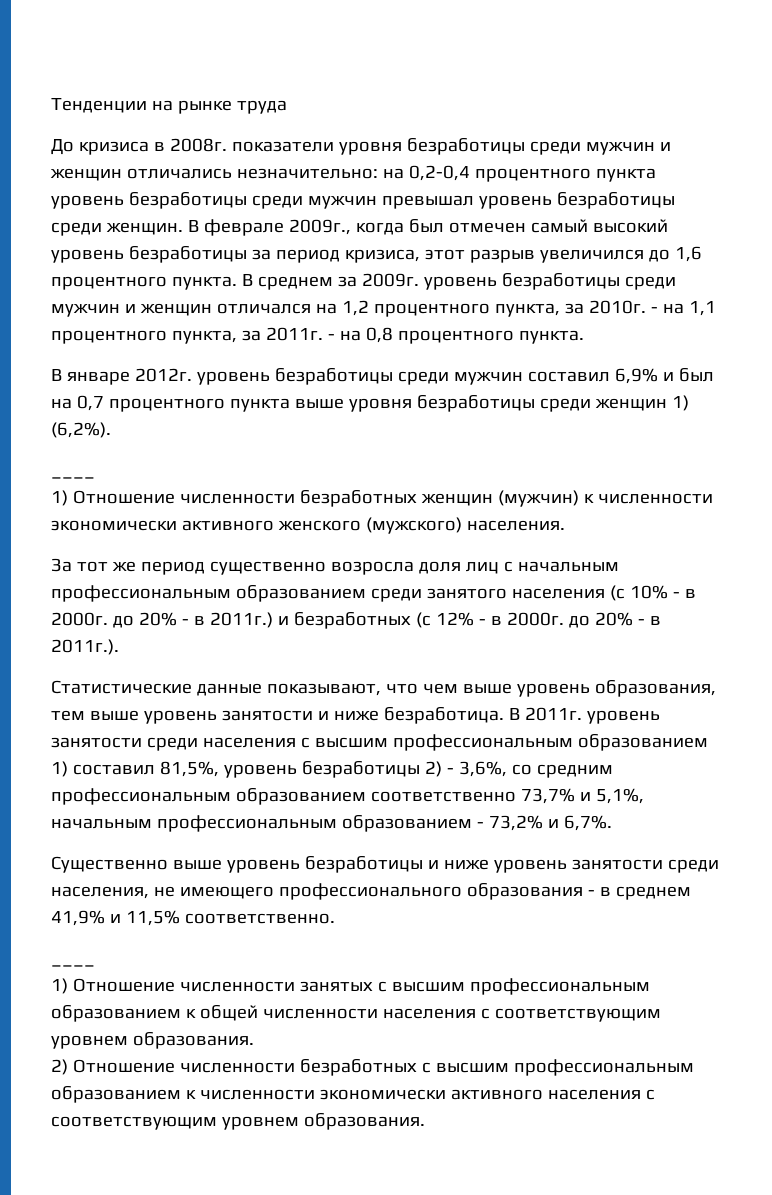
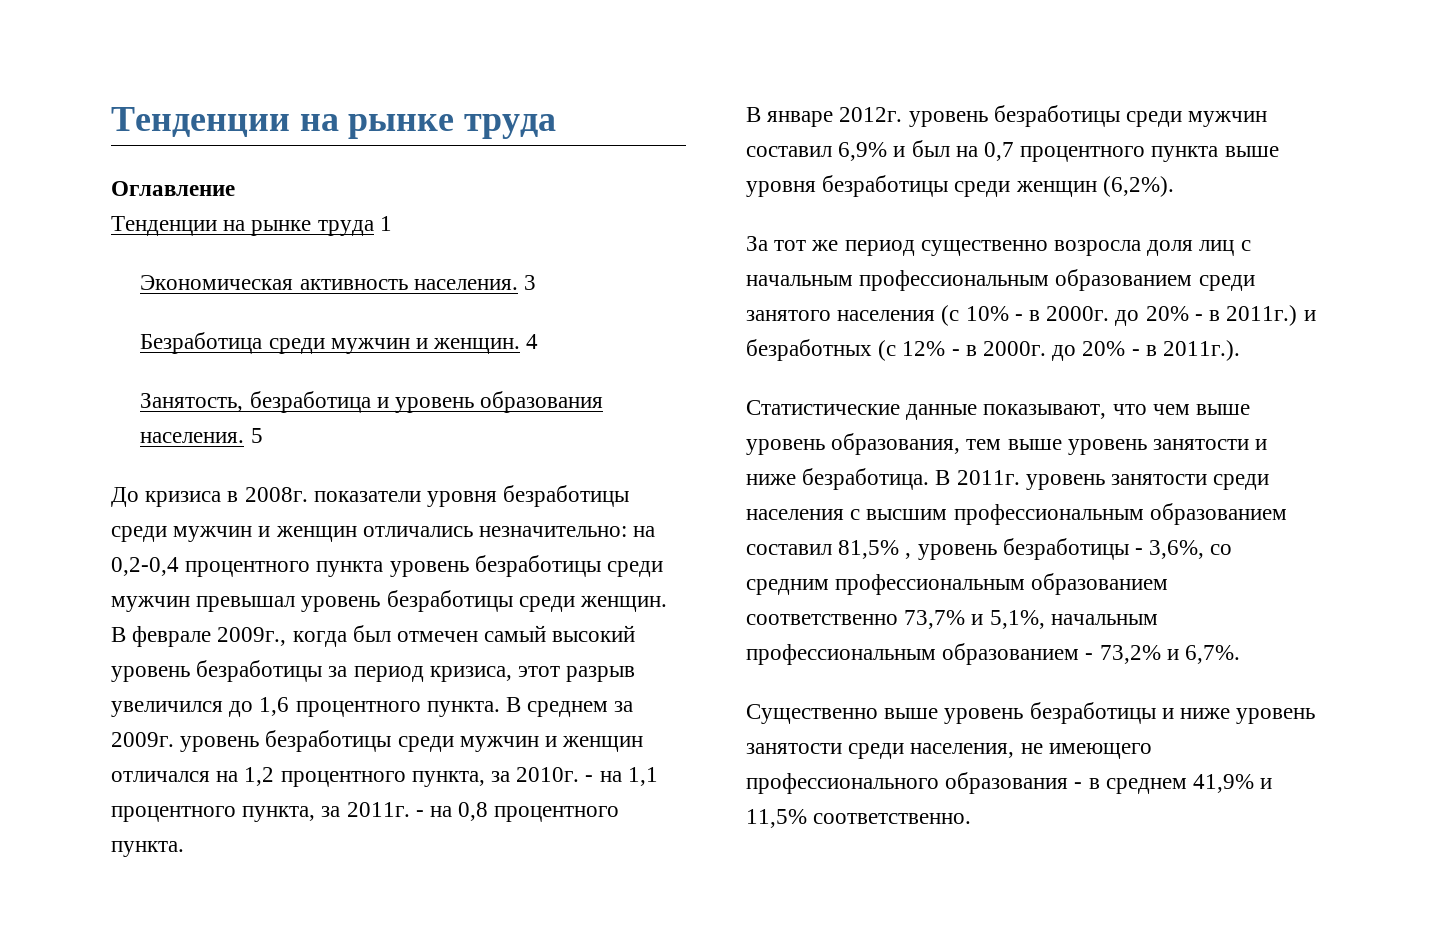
[51,98,287,114] Тенденции на рынке труда -> [111,107,557,139] [111,181,235,196] [111,216,392,236] [140,275,536,290] [140,332,539,354] [140,391,604,413] [140,428,263,443] Тенденции на рынке труда // Оглавление // Тенденции на рынке труда 1 // Экономическая активность населения. 3 // Безработица среди мужчин и женщин. 4 // Занятость, безработица и уровень образования населения. 5
[671,395,689,411] 1) -> (1097, 189) none
[51,476,95,479] [51,490,713,507] [51,517,565,534] // ____ // 1) Отношение численности безработных женщин (мужчин) к численности экономически активного женского (мужского) населения. -> (1174, 186) none
[51,761,442,778] 1) составил 81,5%, уровень безработицы 2) -> [746,538,1129,560] составил 81,5% , уровень безработицы
[51,964,95,967] [51,978,650,995] [51,1005,661,1022] [51,1032,254,1049] [51,1059,694,1076] [51,1086,655,1103] [51,1113,425,1130] // ____ // 1) Отношение численности занятых с высшим профессиональным образованием к общей численности населения с соответствующим уровнем образования. // 2) Отношение численности безработных с высшим профессиональным образованием к численности экономически активного населения с соответствующим уровнем образования. -> (972, 818) none

